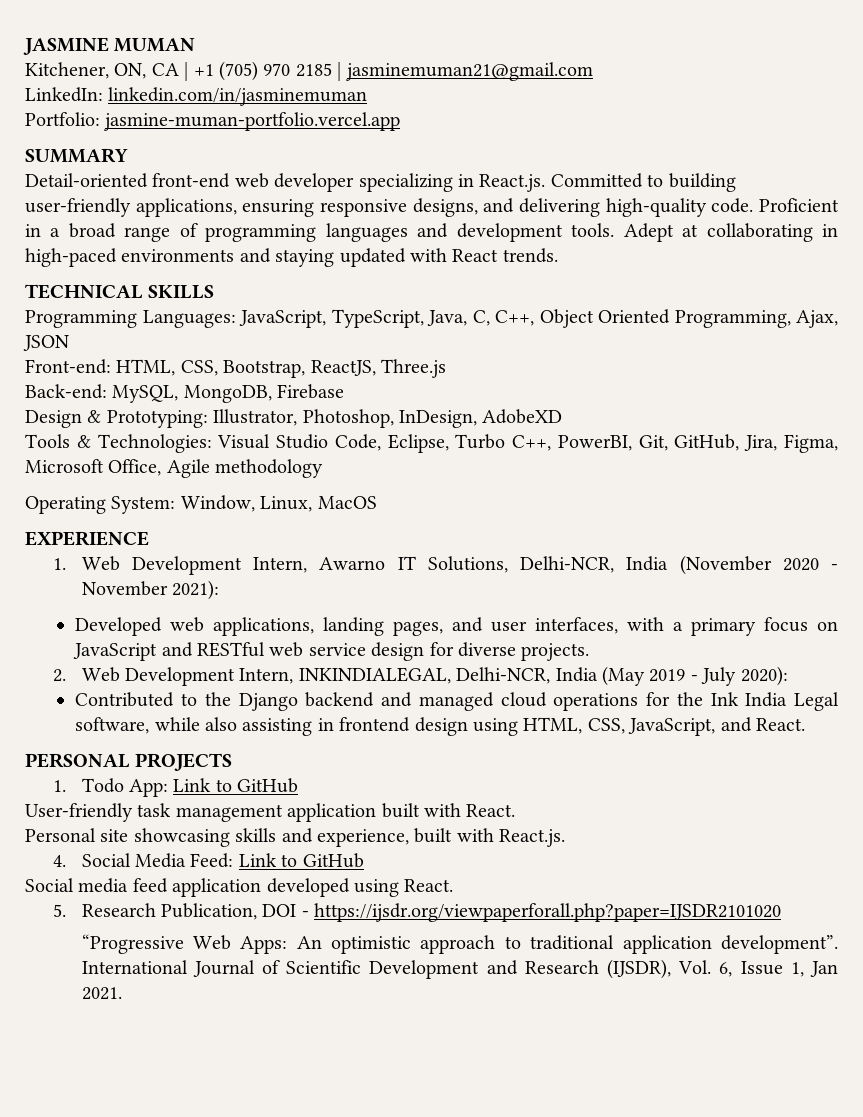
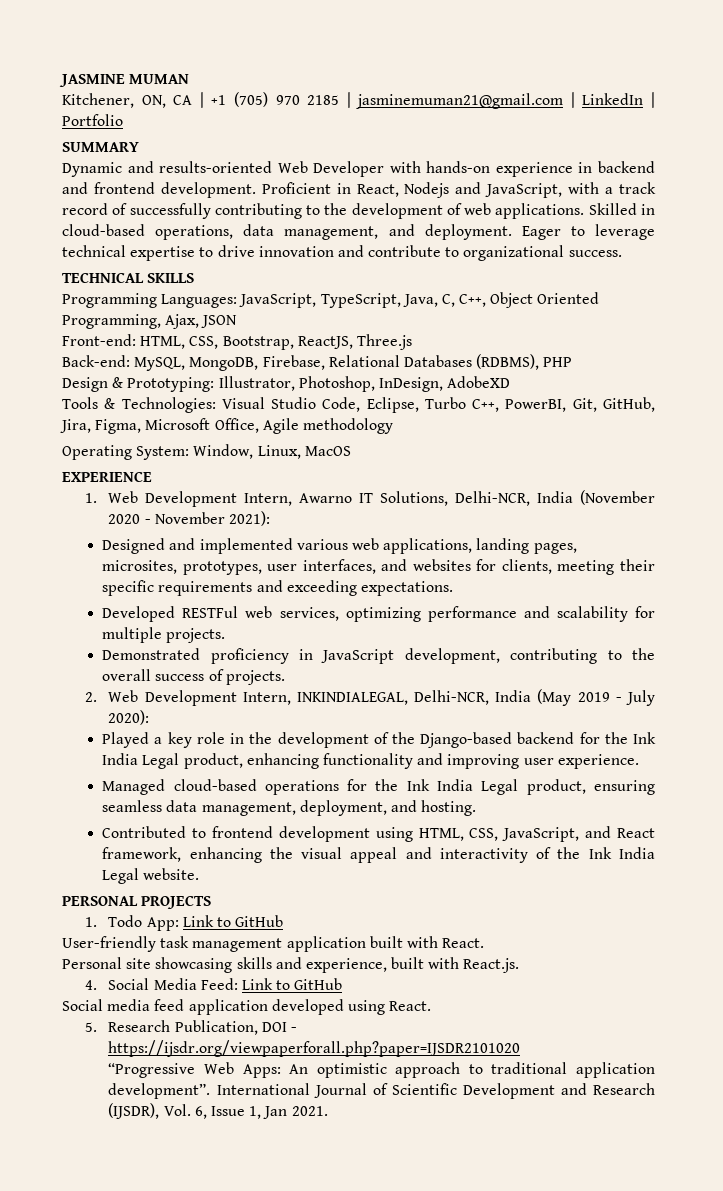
[25,87,368,106] [25,112,401,131] [25,148,128,163] [25,173,736,192] [25,198,839,217] [25,223,838,242] [25,248,558,267] // LinkedIn: linkedin.com/in/jasminemuman // Portfolio: jasmine-muman-portfolio.vercel.app // SUMMARY // Detail-oriented front-end web developer specializing in React.js. Committed to building user-friendly applications, ensuring responsive designs, and delivering high-quality code. Proficient in a broad range of programming languages and development tools. Adept at collaborating in high-paced environments and staying updated with React trends. -> [570,92,655,108] [62,114,123,126] [62,142,139,152] [62,161,655,177] [62,182,657,198] [62,203,655,219] [62,224,655,240] [62,245,622,261] | LinkedIn | Portfolio // SUMMARY // Dynamic and results-oriented Web Developer with hands-on experience in backend and frontend development. Proficient in React, Nodejs and JavaScript, with a track record of successfully contributing to the development of web applications. Skilled in cloud-based operations, data management, and deployment. Eager to leverage technical expertise to drive innovation and contribute to organizational success.
[277,384,345,399] Firebase -> [262,354,573,370] Firebase, Relational Databases (RDBMS), PHP
[75,617,838,636] [73,642,517,661] Developed web applications, landing pages, and user interfaces, with a primary focus on JavaScript and RESTful web service design for diverse -> [102,538,577,554] [102,559,656,575] [102,580,454,596] [102,606,655,622] [102,627,226,643] [102,648,655,664] [102,669,224,681] Designed and implemented various web applications, landing pages, microsites, prototypes, user interfaces, and websites for clients, meeting their specific requirements and exceeding expectations. // Developed RESTFul web services, optimizing performance and scalability for multiple projects. // Demonstrated proficiency in JavaScript development, contributing to the overall success of
[75,692,547,711] Contributed to the Django backend and managed cloud -> [102,732,656,748] [102,753,639,769] [102,779,257,795] Played a key role in the development of the Django-based backend for the Ink India Legal product, enhancing functionality and improving user experience. // Managed cloud-based
[75,717,468,736] software, while also assisting in frontend design -> [526,779,656,795] [102,800,477,816] [102,826,370,842] product, ensuring seamless data management, deployment, and hosting. // Contributed to frontend development
[756,718,806,731] React. -> [617,828,656,838] [102,847,655,863] [102,868,200,884] React framework, enhancing the visual appeal and interactivity of the Ink India Legal website.

